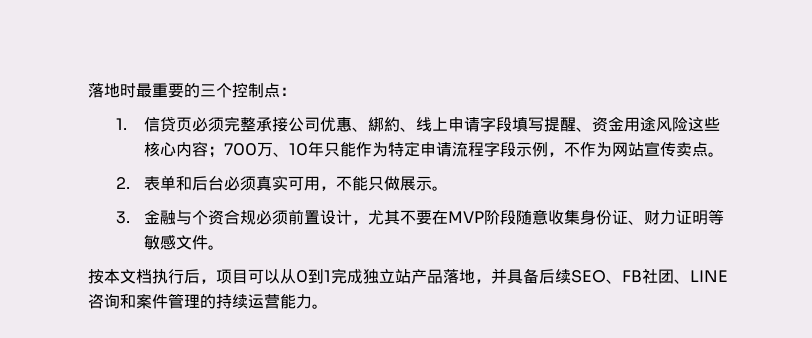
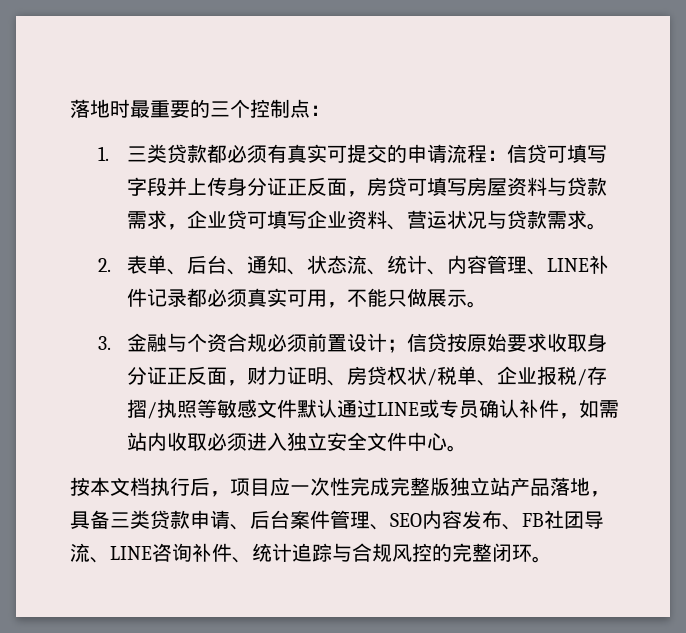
[143,116,720,132] [143,141,724,158] [115,175,224,191] 信贷页必须完整承接公司优惠、綁約、线上申请字段填写提醒、资金用途风险这些核心内容；700万、10年只能作为特定申请流程字段示例，不作为网站宣传卖点。 // 2.表单和后台 -> [126,144,607,164] [126,177,607,197] [126,210,607,230] [98,255,609,275] [126,288,207,307] 三类贷款都必须有真实可提交的申请流程：信贷可填写字段并上传身分证正反面，房贷可填写房屋资料与贷款需求，企业贷可填写企业资料、营运状况与贷款需求。 // 2.表单、后台、通知、状态流、统计、内容管理、LINE补件记录都
[351,209,724,225] [143,234,208,250] ，尤其不要在MVP阶段随意收集身份证、财力证明等敏感文件 -> [386,333,607,353] [126,366,607,386] [126,399,619,419] [126,432,447,451] ；信贷按原始要求收取身分证正反面，财力证明、房贷权状/税单、企业报税/存摺/执照等敏感文件默认通过LINE或专员确认补件，如需站内收取必须进入独立安全文件中心
[248,268,606,284] 可以从0到1完成独立站产品落地，并具备后续SEO -> [270,477,610,497] [70,510,502,530] 应一次性完成完整版独立站产品落地，具备三类贷款申请、后台案件管理、SEO内容发布
(674, 276) none -> [584,511,604,529] [70,543,90,562] 导流
[120,293,312,309] 和案件管理的持续运营能力 -> [192,543,532,563] 补件、统计追踪与合规风控的完整闭环

